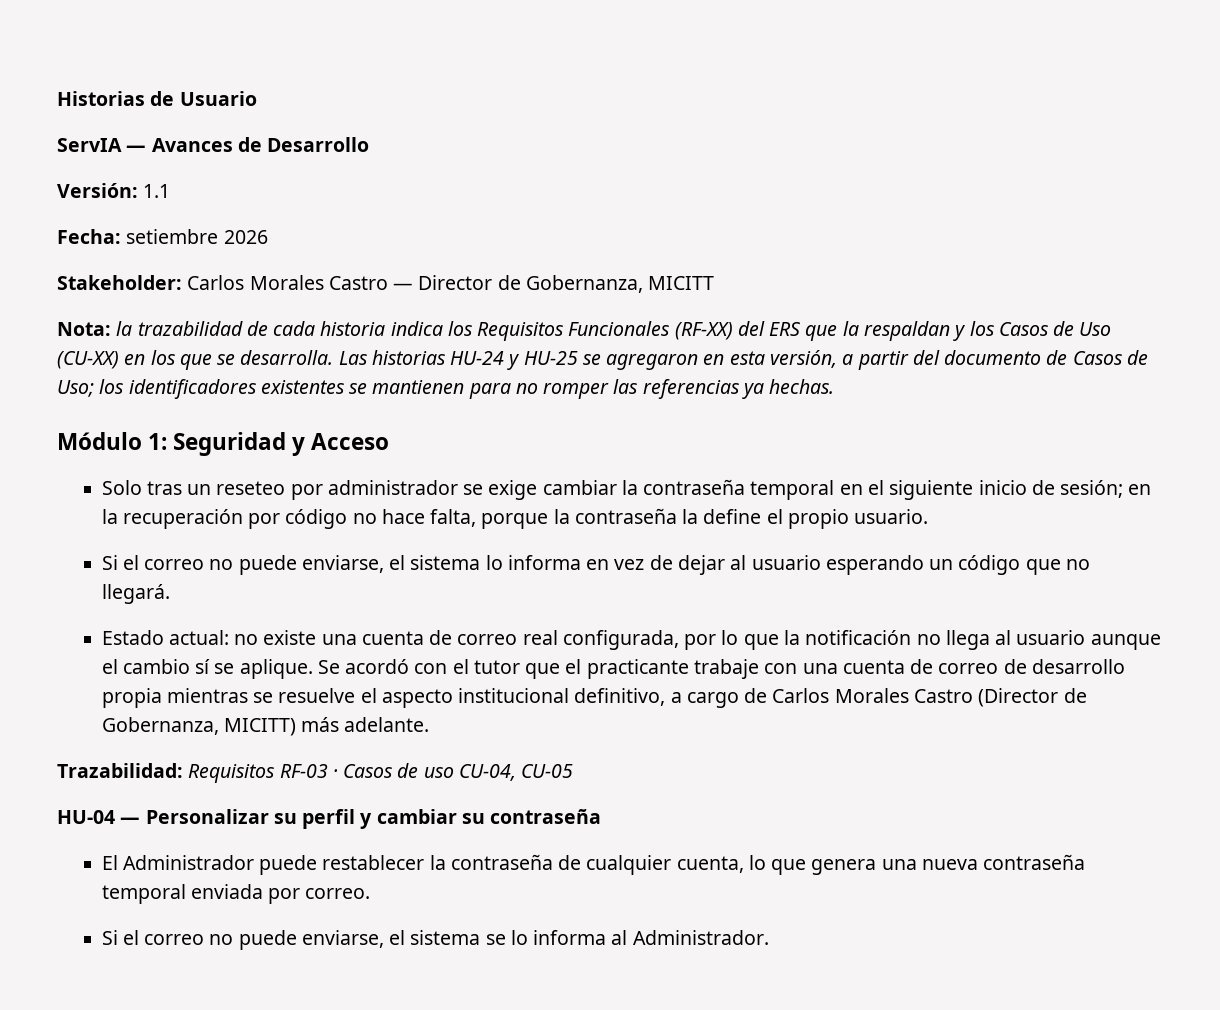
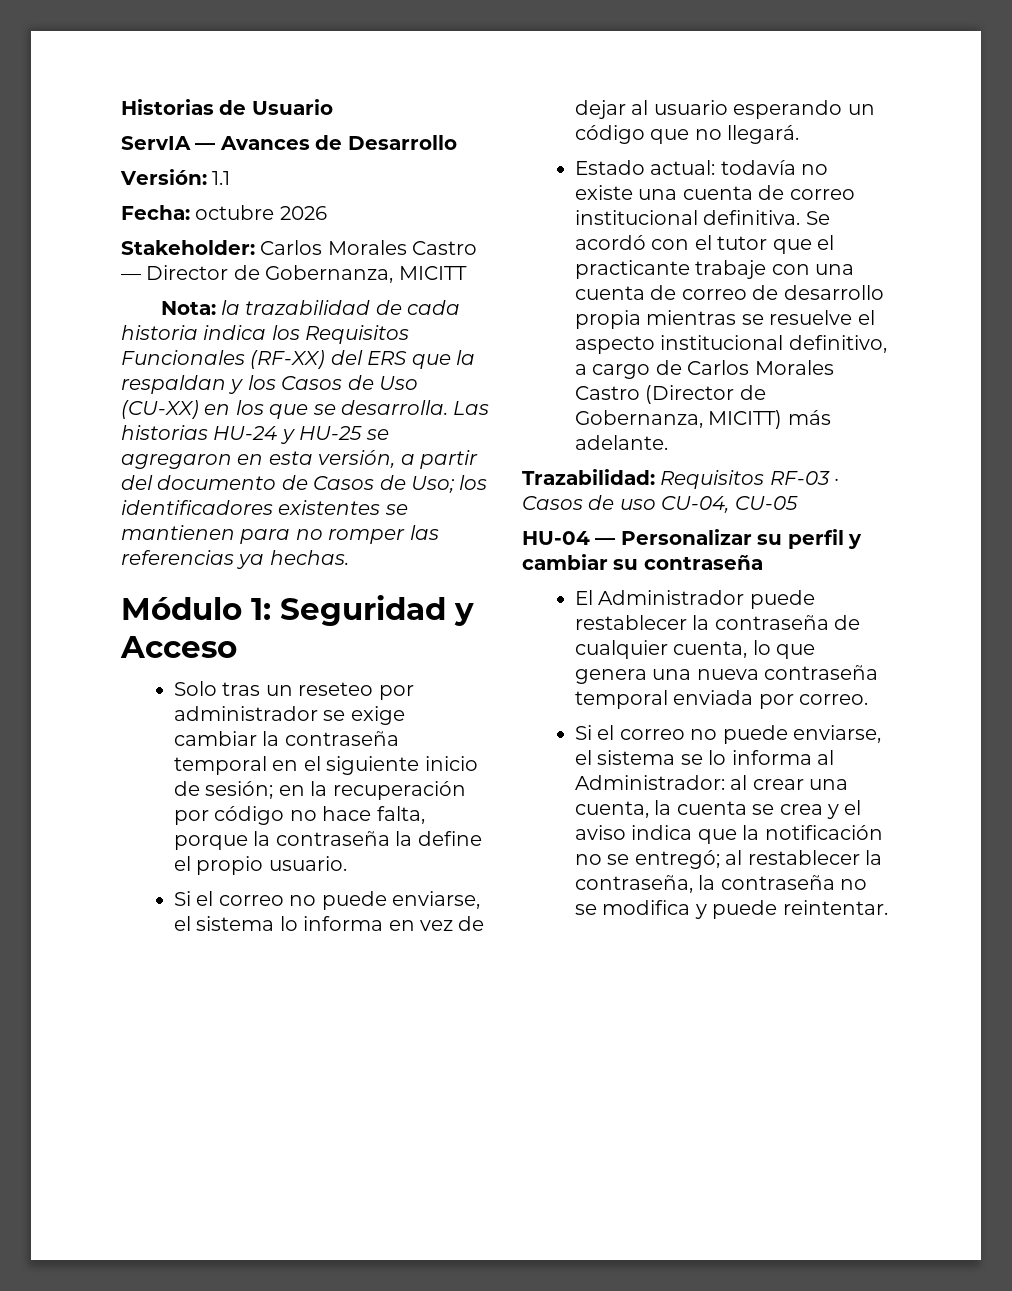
[126,229,219,244] setiembre -> [195,205,275,220] octubre
(229, 637) none -> [720,160,796,175] todavía
[522,630,1161,650] [101,659,313,679] real configurada, por lo que la notificación no llega al usuario aunque el cambio sí se aplique. -> [574,210,801,225] institucional definitiva.
[632,930,769,945] Administrador. -> [574,775,849,790] [574,800,862,819] [574,825,883,844] [574,850,882,869] [574,875,868,893] [574,900,888,919] Administrador: al crear una cuenta, la cuenta se crea y el aviso indica que la notificación no se entregó; al restablecer la contraseña, la contraseña no se modifica y puede reintentar.

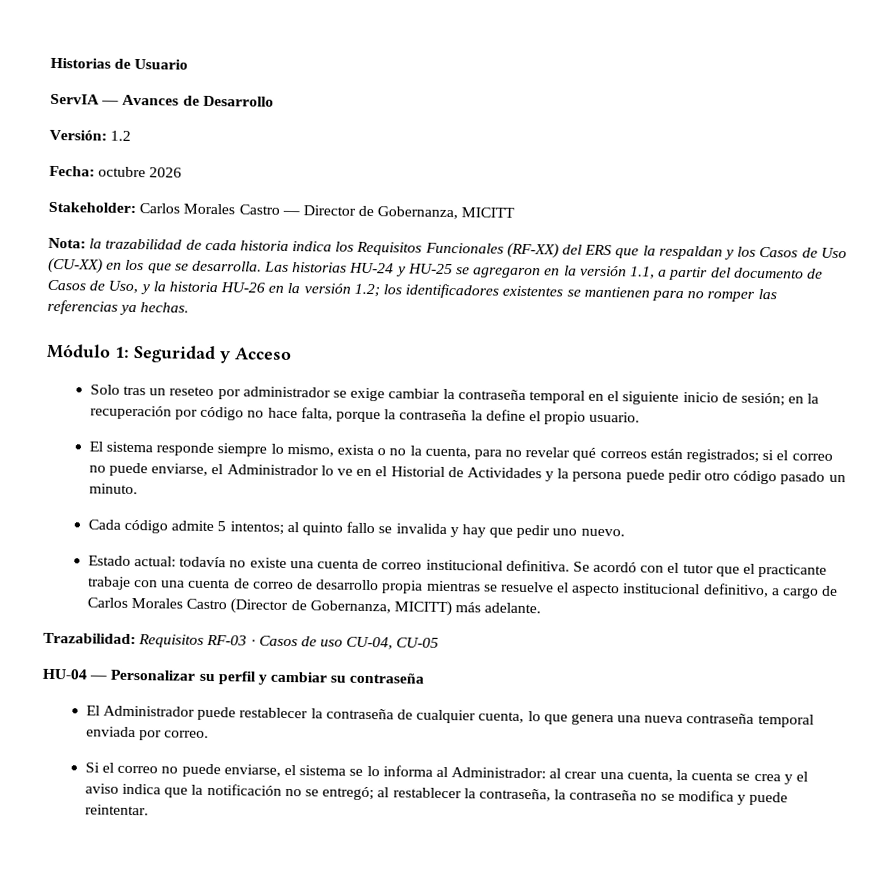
[212,171,231,185] 1.1 -> [110,130,132,141] 1.2
[268,450,396,468] esta versión, -> [563,265,655,279] la versión 1.1,
[411,476,455,493] Uso; -> [108,280,380,298] Uso, y la historia HU-26 en la versión 1.2;
[173,891,480,910] [173,916,485,931] [574,100,875,119] [574,125,800,144] Si el correo no puede enviarse, el sistema lo informa en vez de dejar al usuario esperando un código que no llegará. -> [88,441,833,463] [88,462,846,485] [88,483,138,495] [87,519,625,539] El sistema responde siempre lo mismo, exista o no la cuenta, para no revelar qué correos están registrados; si el correo no puede enviarse, el Administrador lo ve en el Historial de Actividades y la persona puede pedir otro código pasado un minuto. // Cada código admite 5 intentos; al quinto fallo se invalida y hay que pedir uno nuevo.

